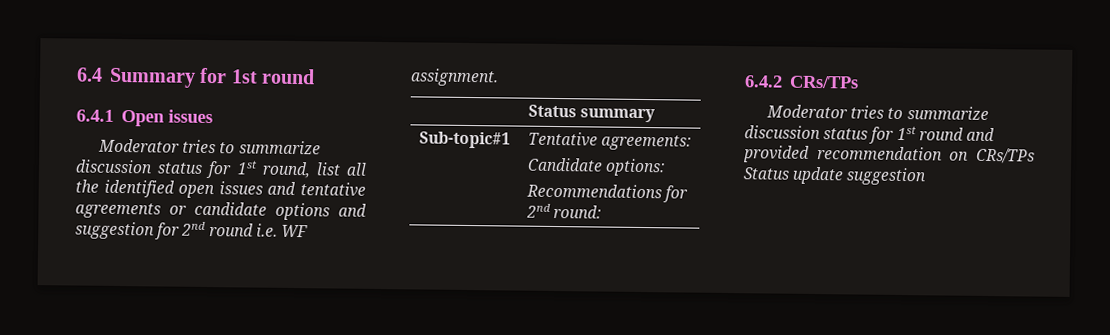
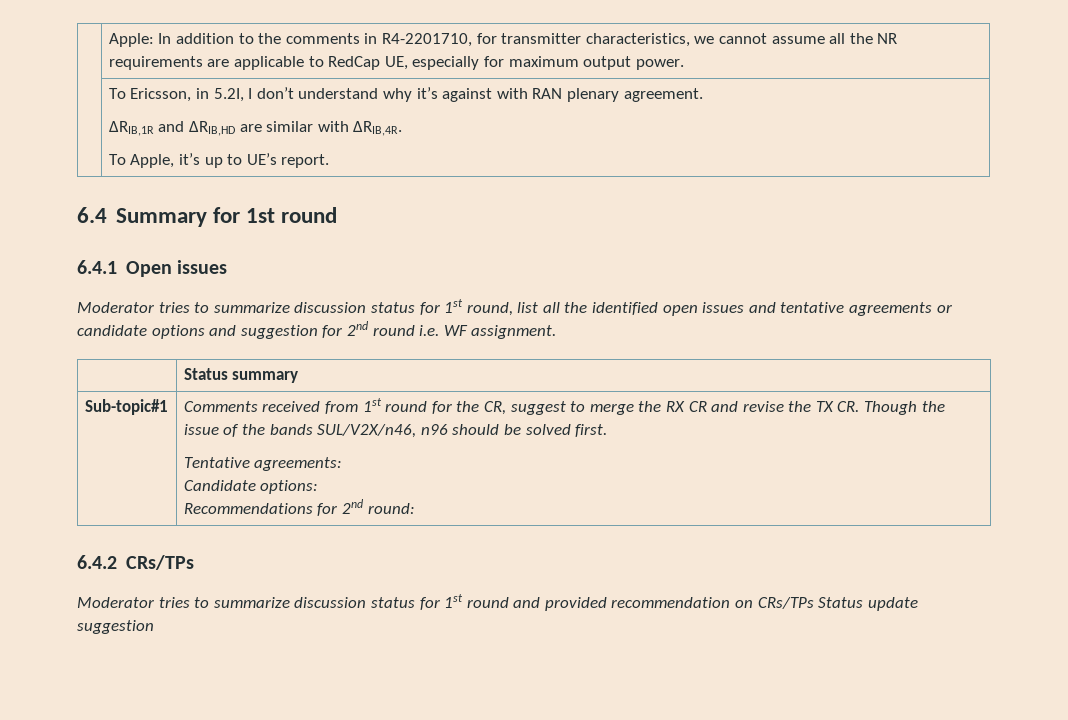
(76, 74) none -> [108,33,898,47] [108,56,684,70] [108,87,703,102] [108,121,403,136] [108,153,330,168] | Apple: In addition to the comments in R4-2201710, for transmitter characteristics, we cannot assume all the NR requirements are applicable to RedCap UE, especially for maximum output power. // | To Ericsson, in 5.2I, I don’t understand why it’s against with RAN plenary agreement. // ΔRIB,1R and ΔRIB,HD are similar with ΔRIB,4R. // To Apple, it’s up to UE’s report. //
(511, 140) none -> [183,398,945,415] [183,424,608,438] Comments received from 1st round for the CR, suggest to merge the RX CR and revise the TX CR. Though the issue of the bands SUL/V2X/n46, n96 should be solved first. //

